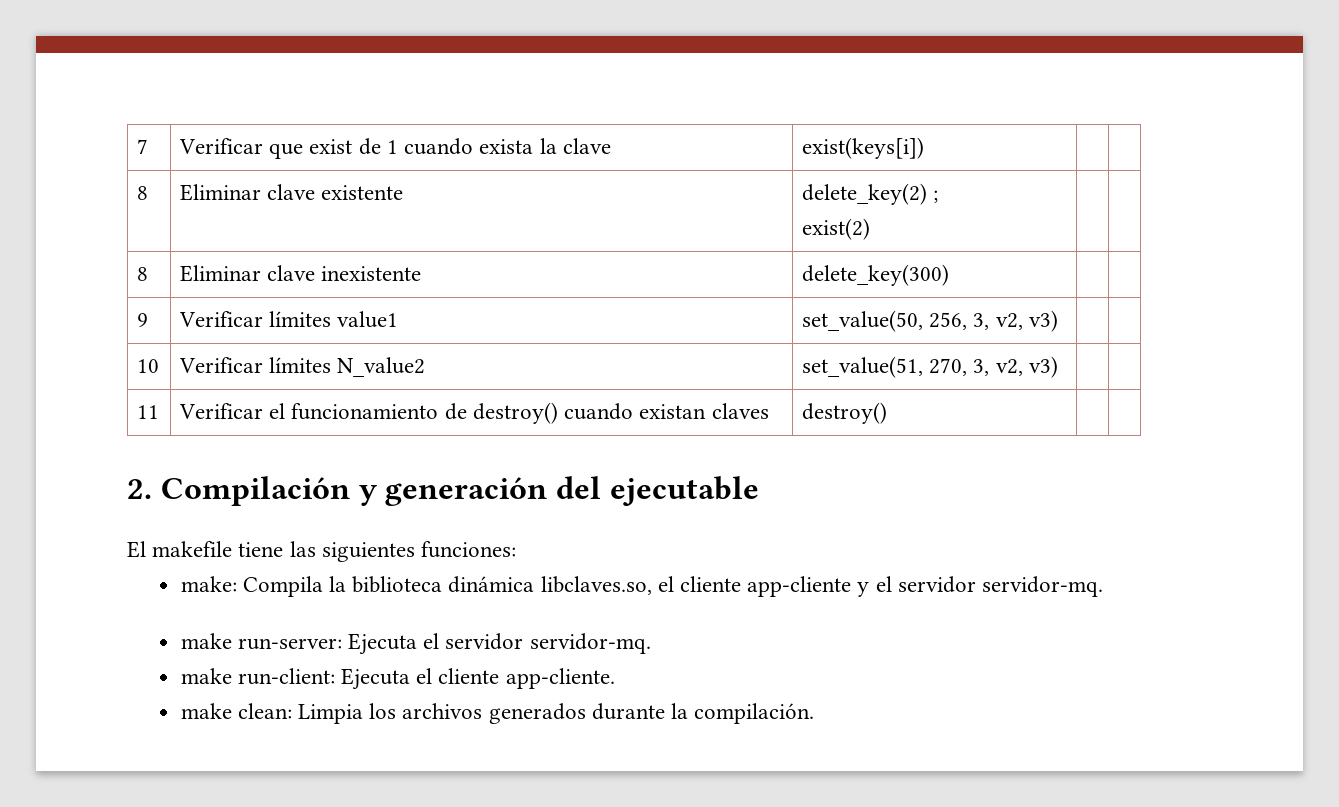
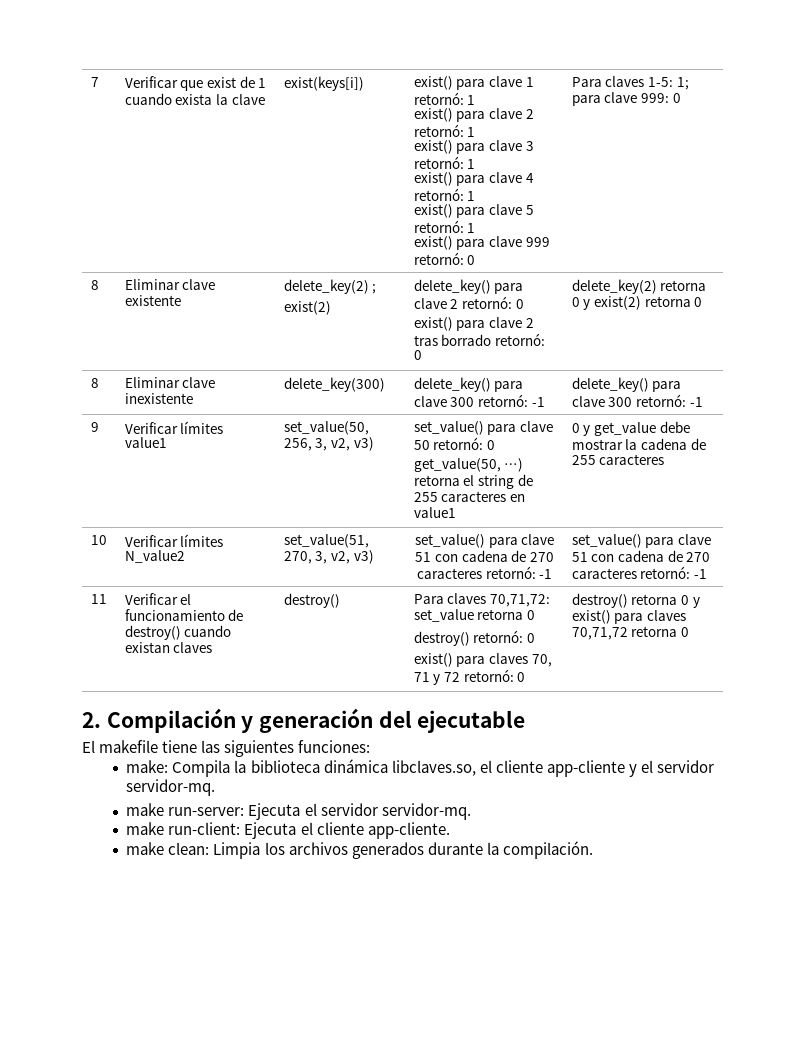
(925, 148) | -> [413,76,534,90] [413,92,476,105] [413,108,534,122] [413,124,476,137] [413,140,534,154] [413,156,476,169] [413,172,534,186] [413,188,476,201] [413,204,534,218] [413,220,476,233] [413,236,550,250] [413,252,476,265] [571,76,689,90] [571,92,681,106] exist() para clave 1 retornó: 1 // exist() para clave 2 retornó: 1 // exist() para clave 3 retornó: 1 // exist() para clave 4 retornó: 1 // exist() para clave 5 retornó: 1 // exist() para clave 999 retornó: 0 | Para claves 1-5: 1; para clave 999: 0
(871, 229) | -> [413,279,524,294] [413,296,524,309] [413,317,534,331] [413,333,545,346] [413,350,422,360] [571,279,707,294] [571,296,703,310] delete_key() para clave 2 retornó: 0 // exist() para clave 2 tras borrado retornó: 0 | delete_key(2) retorna 0 y exist(2) retorna 0
(950, 275) | -> [413,377,524,392] [413,394,545,407] [571,377,682,392] [571,394,703,407] delete_key() para clave 300 retornó: -1 | delete_key() para clave 300 retornó: -1
(1058, 321) | -> [413,421,553,435] [413,437,495,450] [413,458,524,472] [413,474,533,489] [413,491,525,502] [413,507,456,518] [571,421,690,436] [571,438,706,450] [571,454,665,465] set_value() para clave 50 retornó: 0 // get_value(50, …) retorna el string de 255 caracteres en value1 | 0 y get_value debe mostrar la cadena de 255 caracteres
(1058, 367) | -> [414,534,555,548] [415,550,554,562] [416,566,553,579] [571,534,711,548] [571,550,711,562] [571,566,707,579] set_value() para clave 51 con cadena de 270 caracteres retornó: -1 | set_value() para clave 51 con cadena de 270 caracteres retornó: -1
(888, 413) | -> [413,593,550,607] [413,609,535,622] [413,630,535,646] [413,653,552,667] [413,669,526,685] [571,593,700,608] [571,610,686,624] [571,626,689,640] Para claves 70,71,72: set_value retorna 0 // destroy() retornó: 0 // exist() para claves 70, 71 y 72 retornó: 0 | destroy() retorna 0 y exist() para claves 70,71,72 retorna 0

